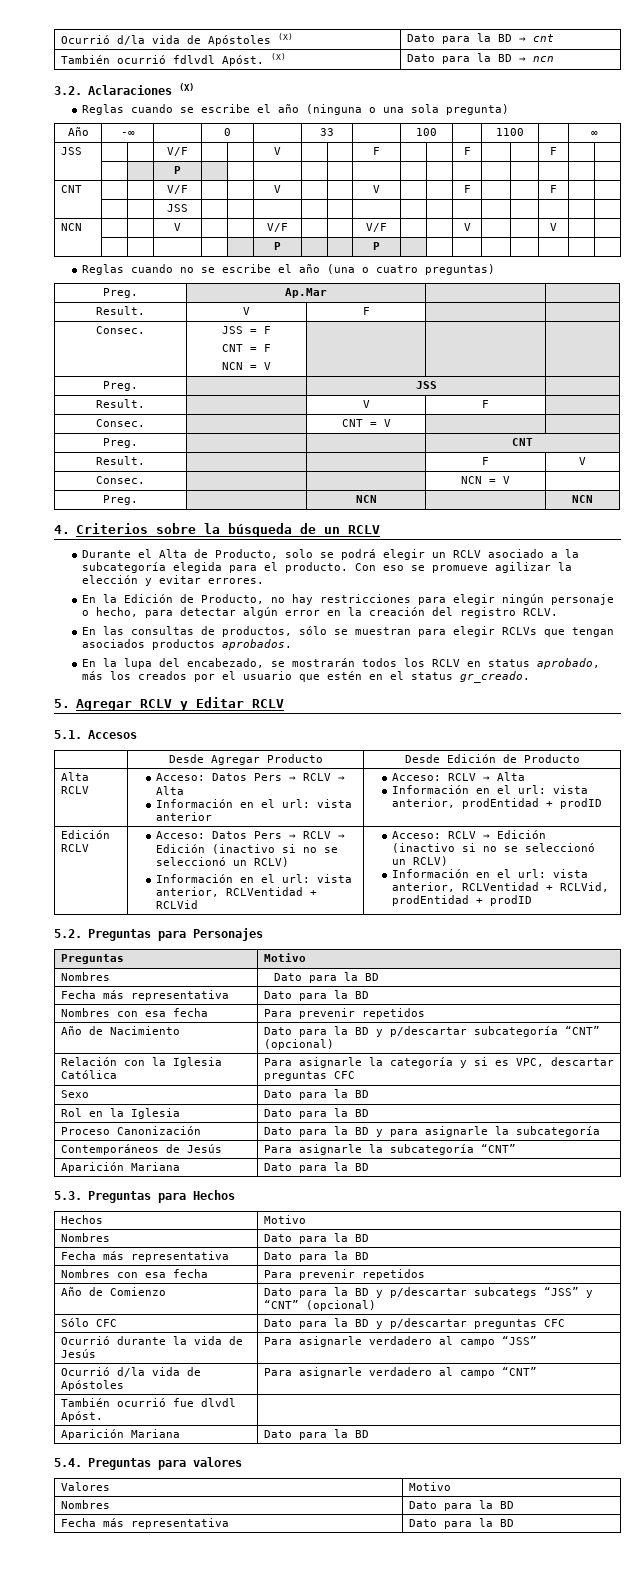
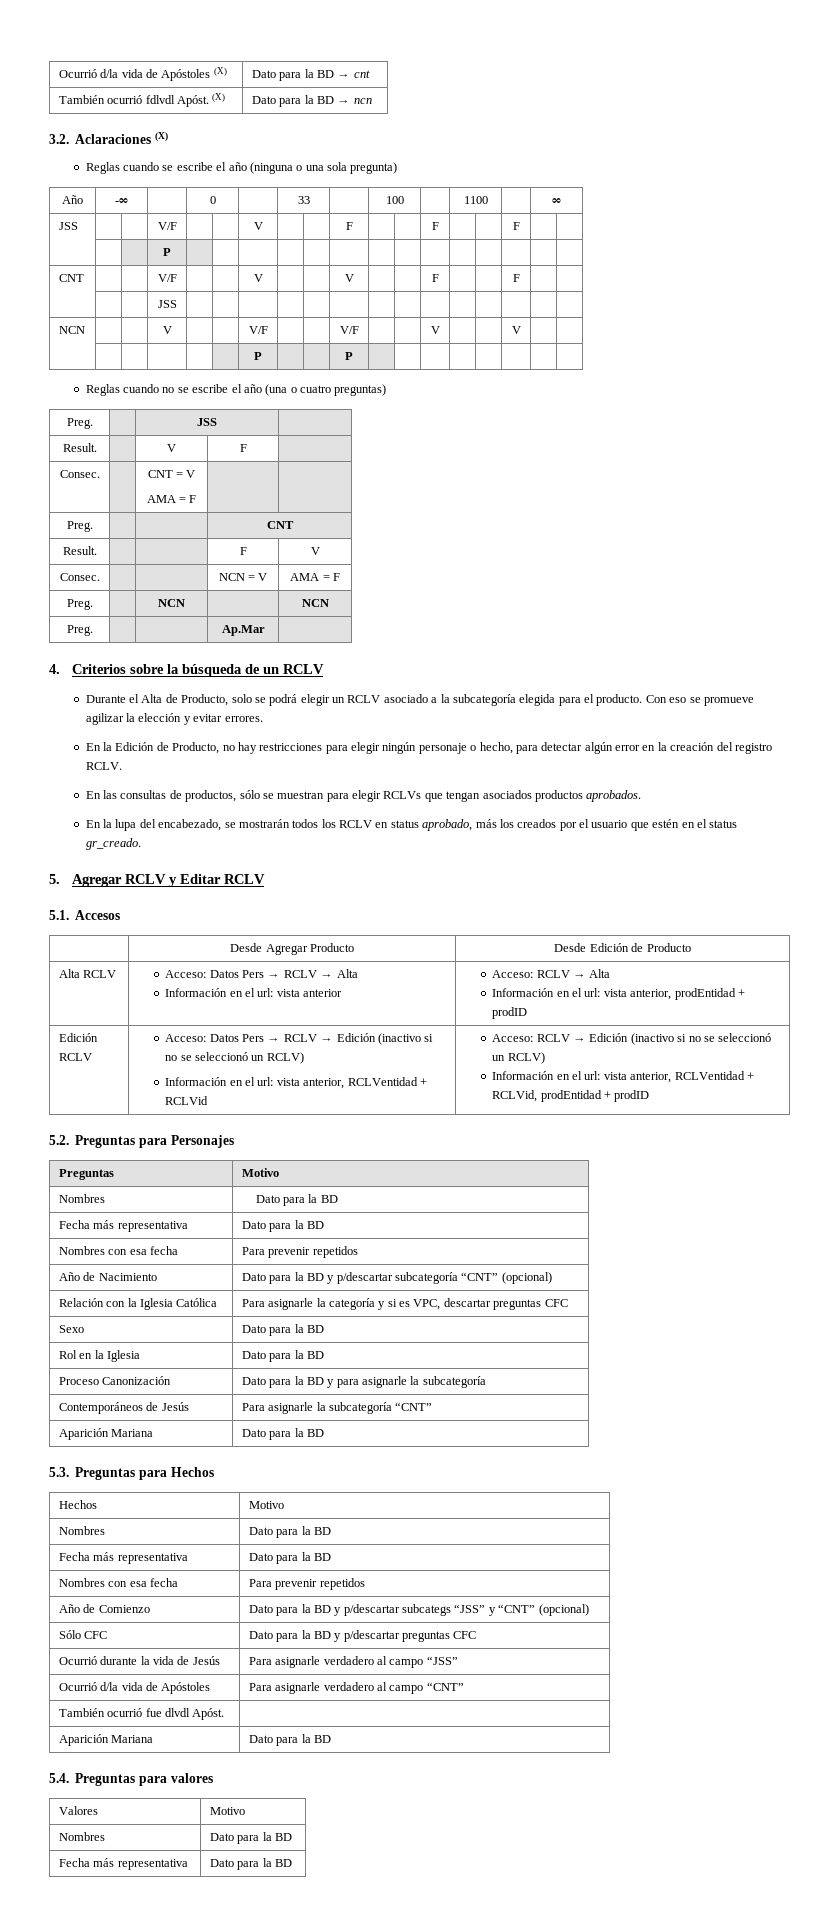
[103,288,138,298] [285,288,327,298] [96,306,145,315] [243,307,251,315] [362,307,370,315] [96,326,145,334] [222,326,271,334] [222,344,271,352] [222,362,271,370] // Preg. | Ap.Mar | | // Result. | V | F | | // Consec. | JSS = F // CNT = F // NCN = V | | | -> (387, 390) none
(391, 423) none -> [146,495,197,503] // AMA = F
(510, 480) none -> [290,573,340,581] AMA = F
(593, 499) none -> [66,625,93,636] [221,625,265,636] // Preg. | | | Ap.Mar |

